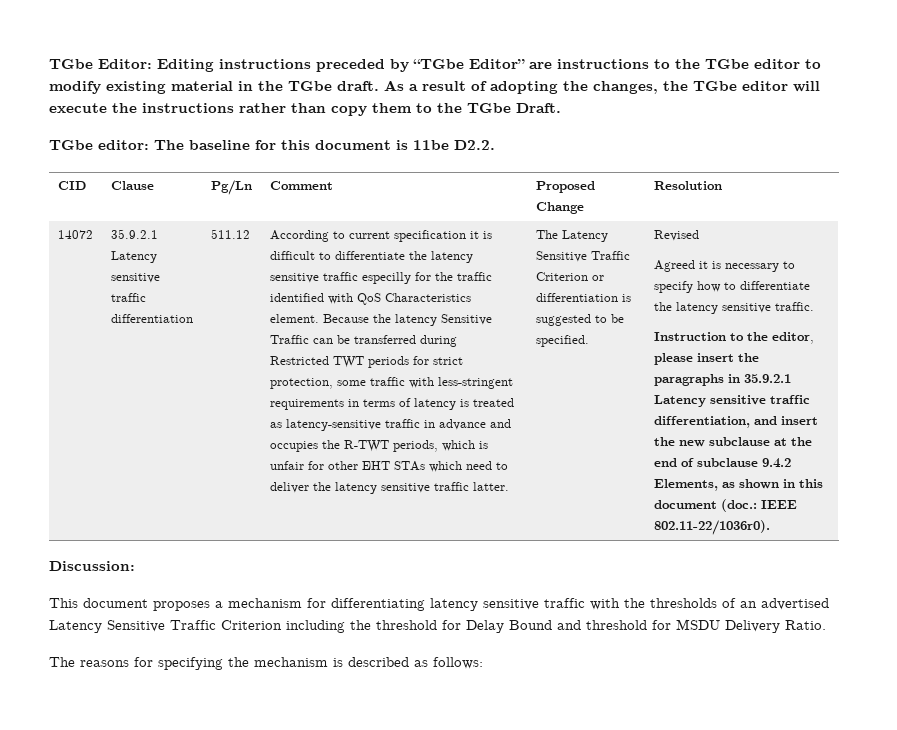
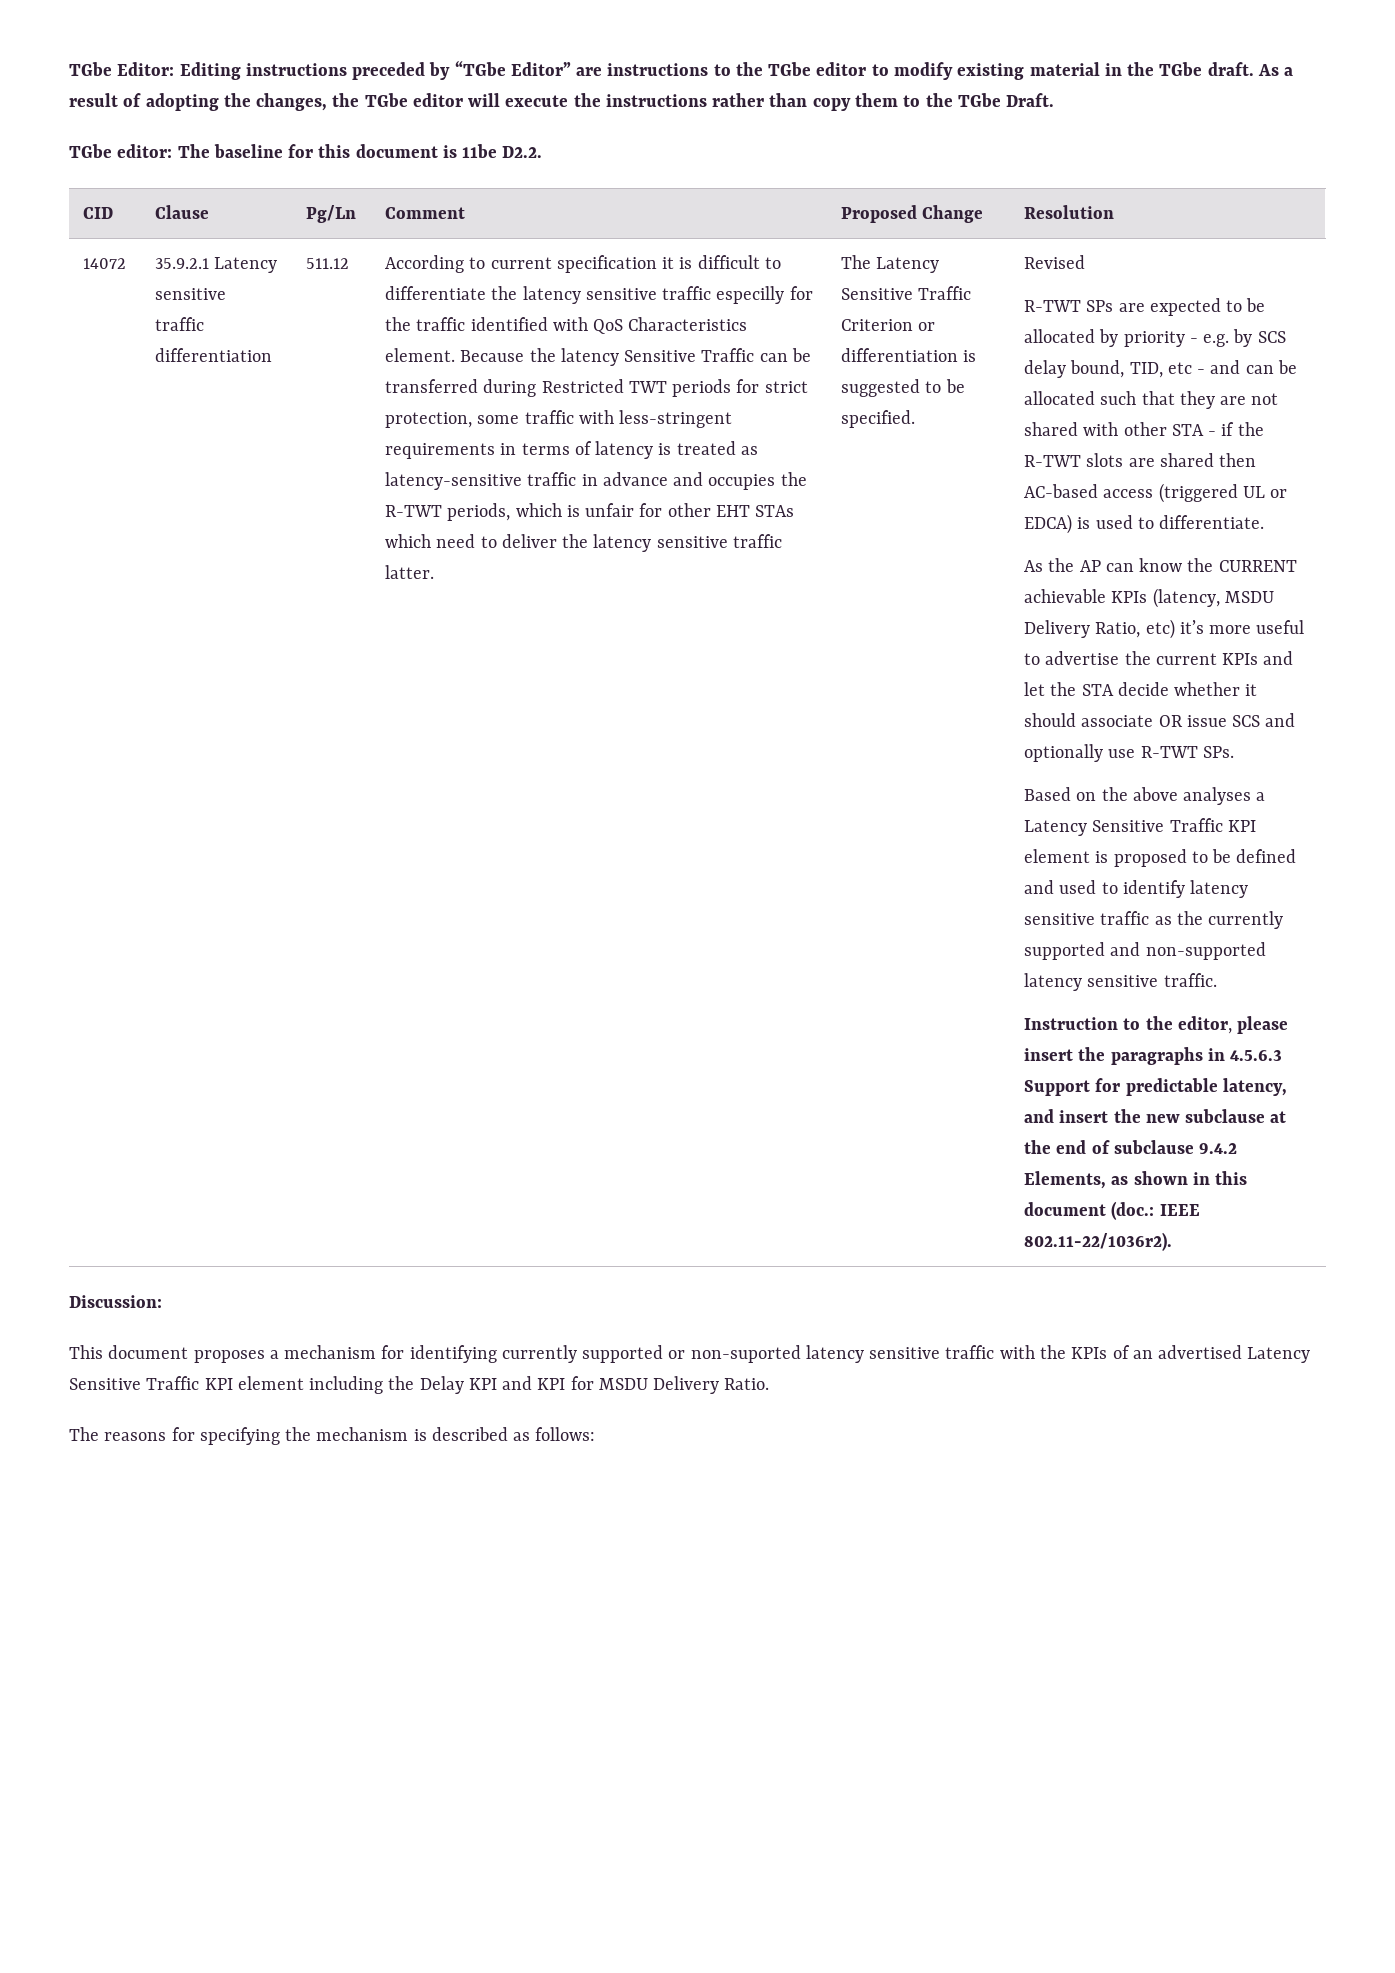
[653,260,795,272] [653,281,810,293] [653,302,672,311] Agreed it is necessary to specify how to differentiate the -> [1024,298,1266,316] [1024,329,1286,347] [1024,360,1297,378] [1024,391,1279,409] [1024,422,1264,436] [1024,453,1257,467] [1024,483,1288,503] [1024,514,1265,534] [1024,558,1297,572] [1024,588,1274,608] [1024,619,1305,639] [1024,651,1294,665] [1024,682,1258,696] [1024,713,1296,727] [1024,744,1234,762] [1024,787,1266,805] [1024,818,1256,836] [1024,849,1297,867] [1024,880,1249,898] [1024,911,1284,929] [1024,942,1266,960] R-TWT SPs are expected to be allocated by priority - e.g. by SCS delay bound, TID, etc - and can be allocated such that they are not shared with other STA - if the R-TWT slots are shared then AC-based access (triggered UL or EDCA) is used to differentiate. // As the AP can know the CURRENT achievable KPIs (latency, MSDU Delivery Ratio, etc) it’s more useful to advertise the current KPIs and let the STA decide whether it should associate OR issue SCS and optionally use R-TWT SPs. // Based on the above analyses a Latency Sensitive Traffic KPI element is proposed to be defined and used to identify latency sensitive traffic as the currently supported and non-supported
[743,374,791,383] [653,395,810,407] [653,416,750,428] 35.9.2.1 Latency sensitive traffic differentiation, -> [1230,1050,1283,1061] [1024,1078,1287,1096] 4.5.6.3 Support for predictable latency,
[653,520,770,535] 802.11-22/1036r0). -> [1024,1232,1173,1251] 802.11-22/1036r2).
[331,598,425,611] differentiating -> [409,1345,801,1363] identifying currently supported or non-suported
[650,598,717,608] thresholds -> [1071,1347,1108,1359] KPIs
[221,620,647,633] Criterion including the threshold for Delay Bound and threshold -> [204,1376,566,1394] KPI element including the Delay KPI and KPI

